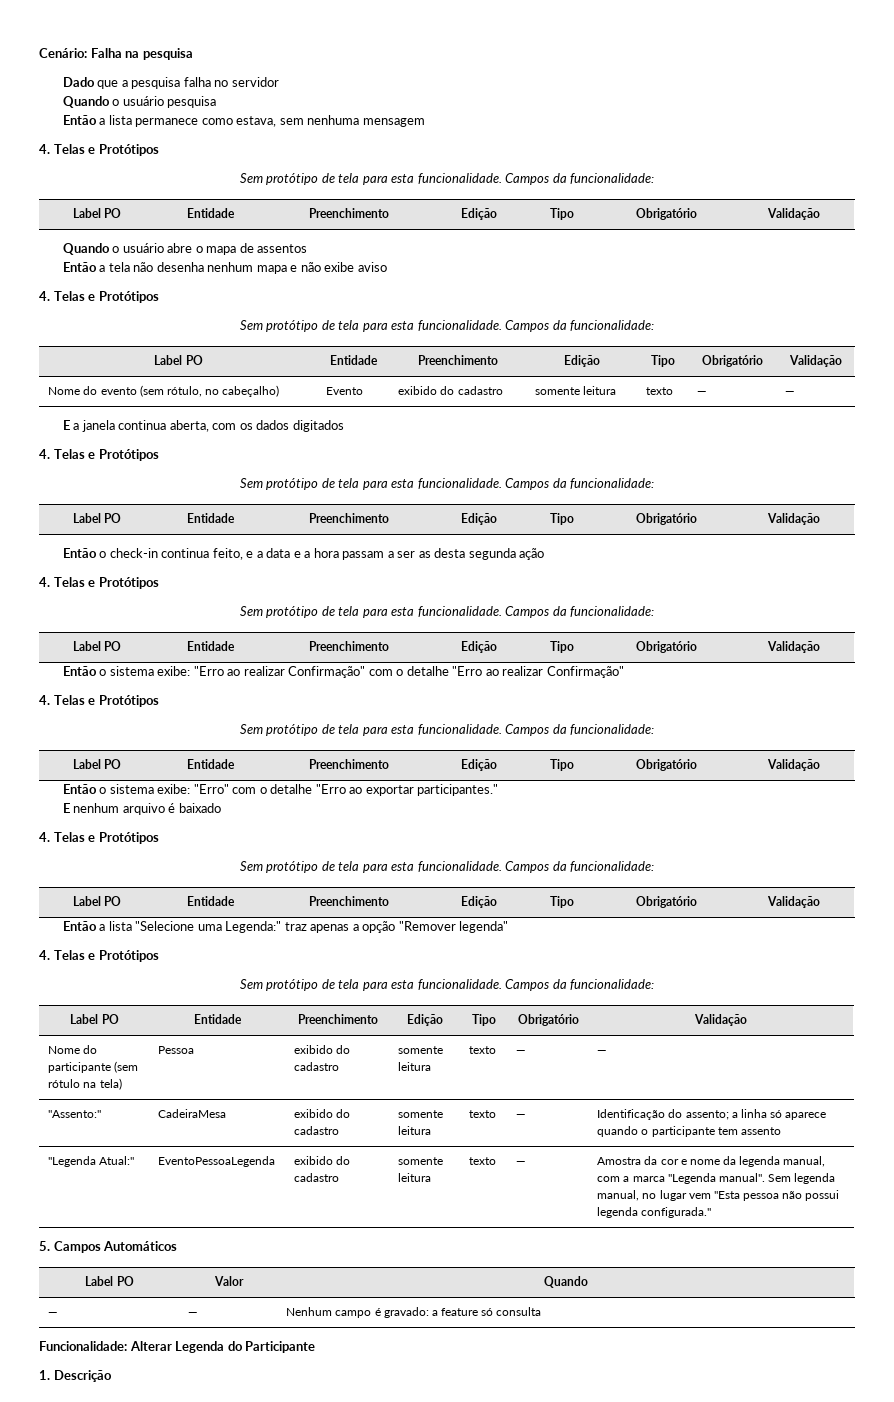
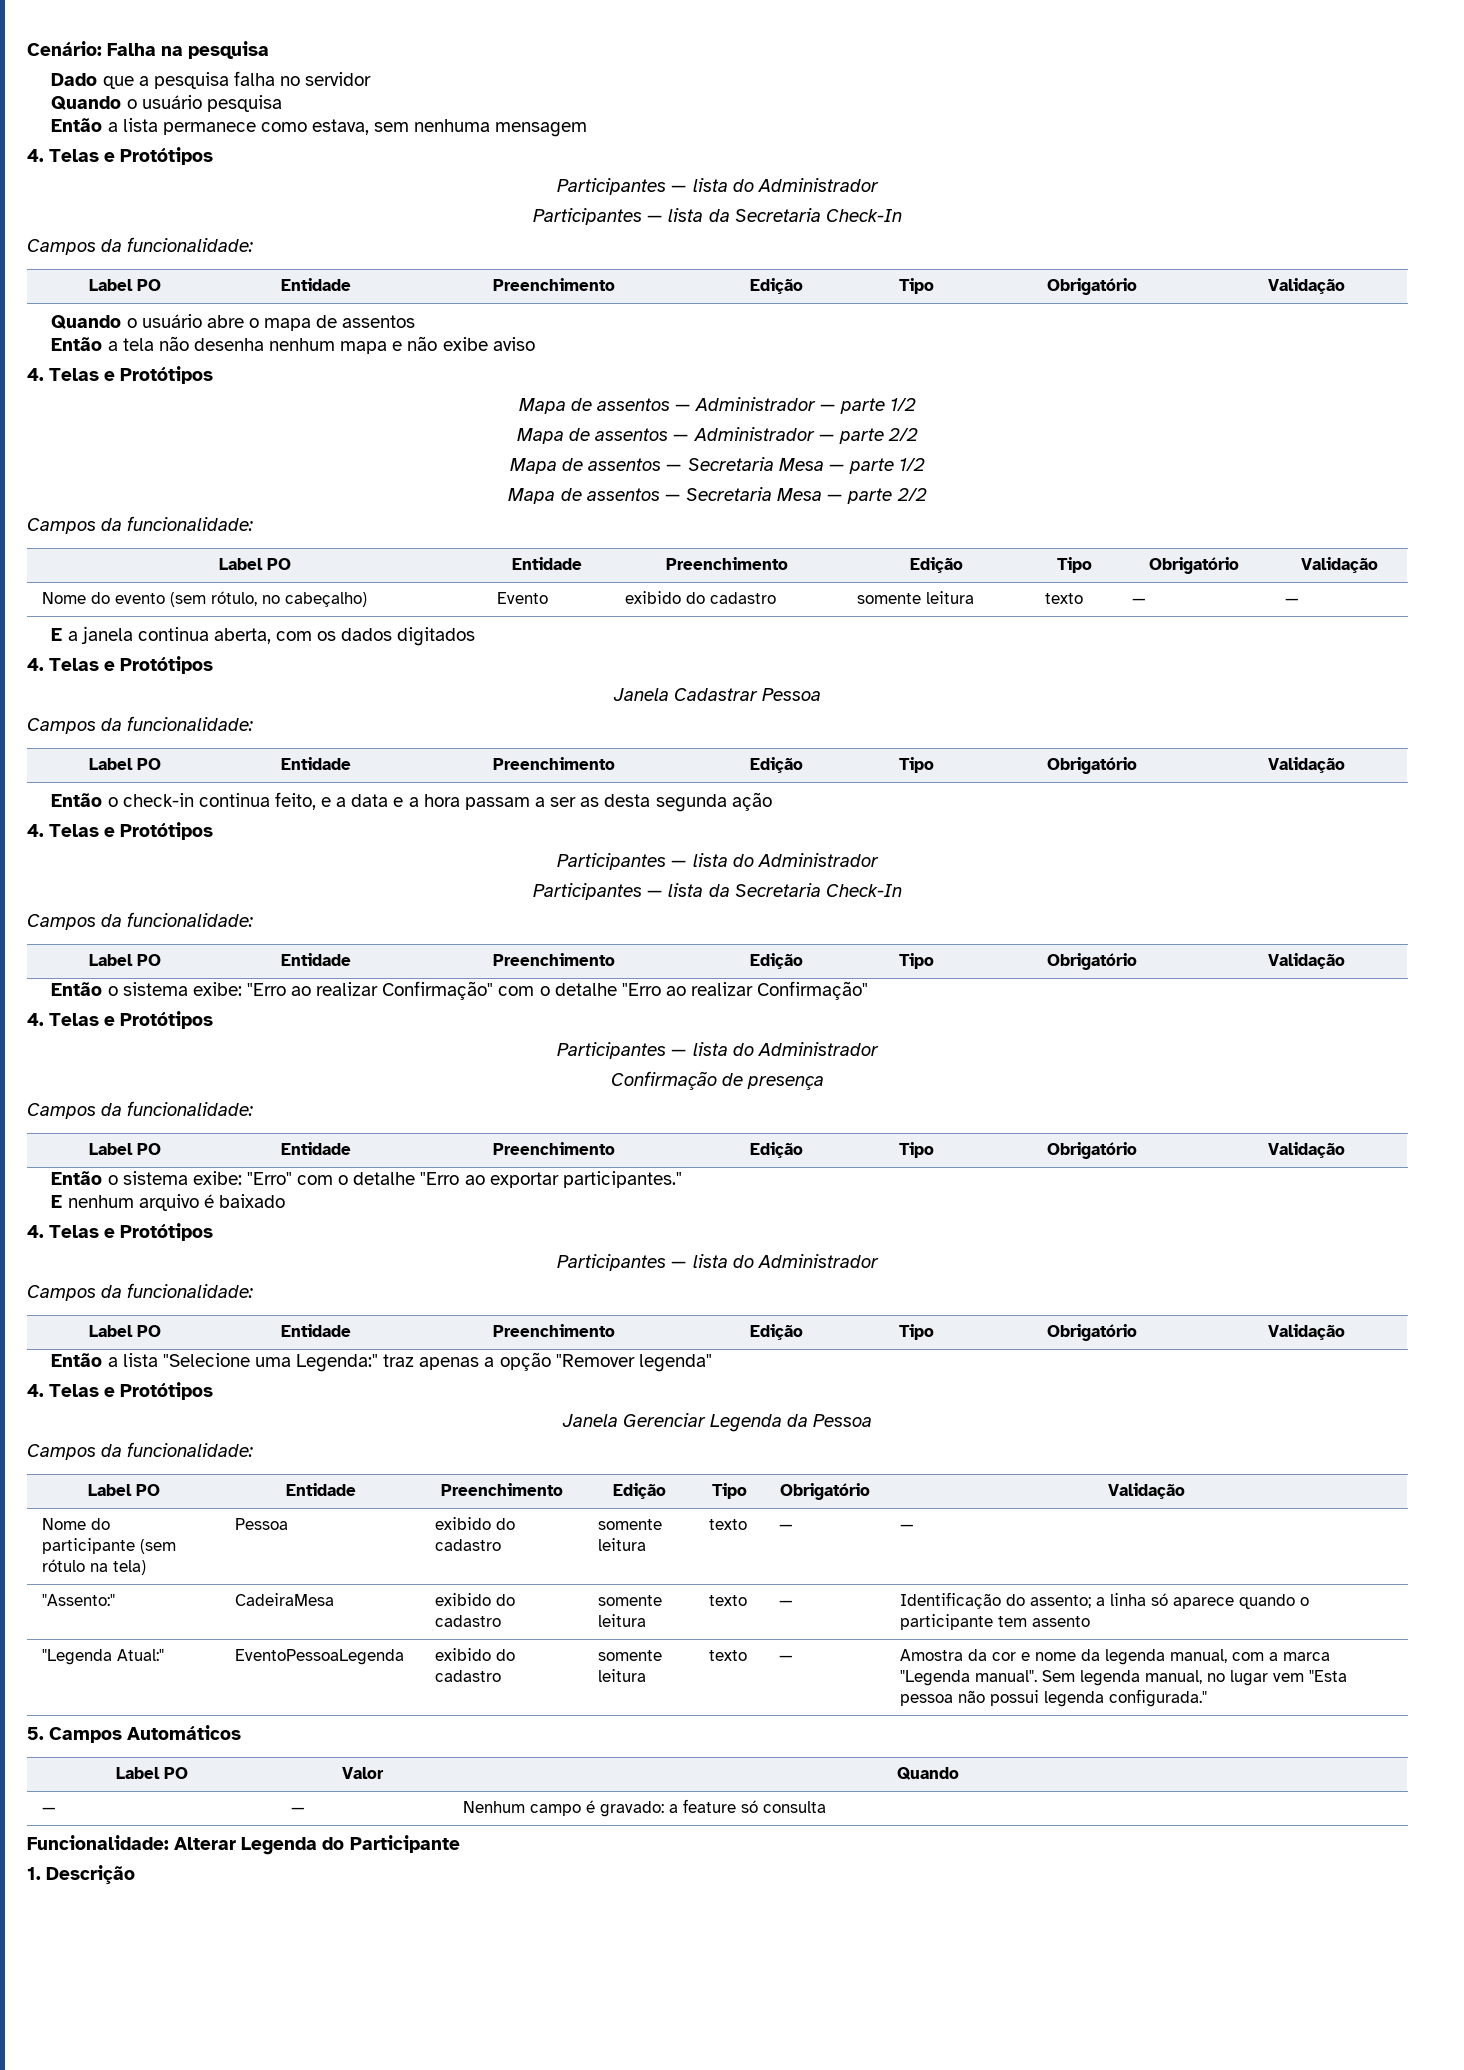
[239,173,502,185] Sem protótipo de tela para esta funcionalidade. -> [557,178,879,195] [533,208,902,225] Participantes — lista do Administrador // Participantes — lista da Secretaria Check-In //
[239,320,502,332] Sem protótipo de tela para esta funcionalidade. -> [518,397,917,414] [517,427,918,444] [509,457,926,474] [508,487,927,504] Mapa de assentos — Administrador — parte 1/2 // Mapa de assentos — Administrador — parte 2/2 // Mapa de assentos — Secretaria Mesa — parte 1/2 // Mapa de assentos — Secretaria Mesa — parte 2/2 //
[239,478,502,490] Sem protótipo de tela para esta funcionalidade. -> [612,688,822,701] Janela Cadastrar Pessoa //
[239,606,502,618] Sem protótipo de tela para esta funcionalidade. -> [557,853,879,870] [533,883,902,900] Participantes — lista do Administrador // Participantes — lista da Secretaria Check-In //
[239,724,502,736] Sem protótipo de tela para esta funcionalidade. -> [557,1042,879,1059] [610,1071,825,1090] Participantes — lista do Administrador // Confirmação de presença //
[239,861,502,873] Sem protótipo de tela para esta funcionalidade. -> [557,1254,879,1271] Participantes — lista do Administrador //
[239,979,502,991] Sem protótipo de tela para esta funcionalidade. -> [561,1413,873,1432] Janela Gerenciar Legenda da Pessoa //

